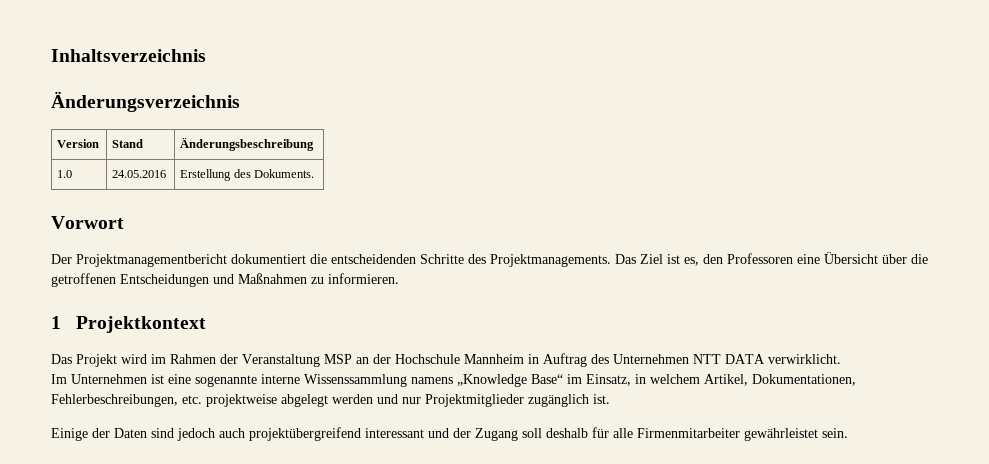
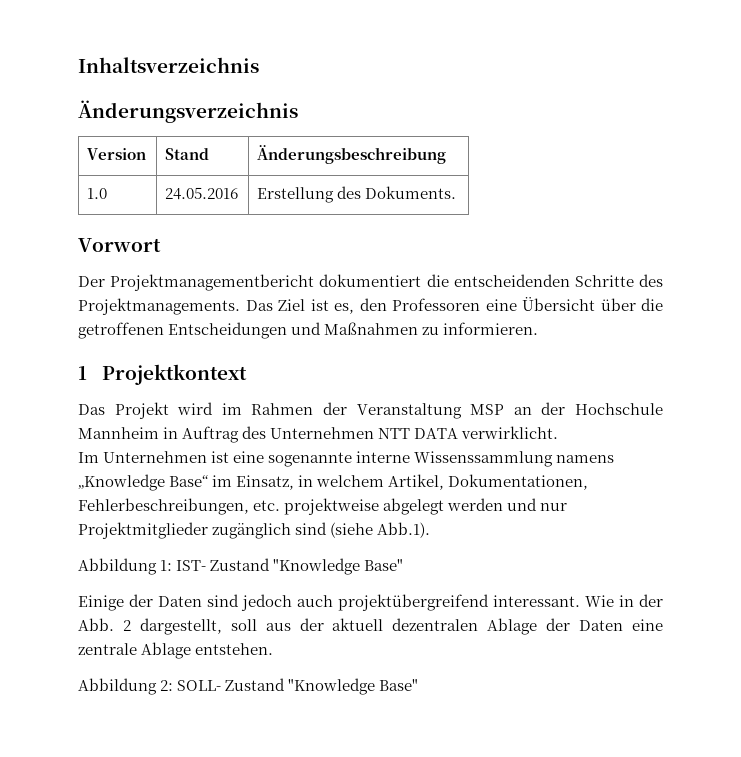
[593,394,610,404] ist. -> [295,522,431,538] [78,558,404,575] sind (siehe Abb.1). // Abbildung 1: IST- Zustand "Knowledge Base"
[365,427,848,441] interessant und der Zugang soll deshalb für alle Firmenmitarbeiter gewährleistet sein. -> [493,594,663,607] [78,618,664,635] [78,642,274,659] [78,678,419,695] interessant. Wie in der Abb. 2 dargestellt, soll aus der aktuell dezentralen Ablage der Daten eine zentrale Ablage entstehen. // Abbildung 2: SOLL- Zustand "Knowledge Base"

